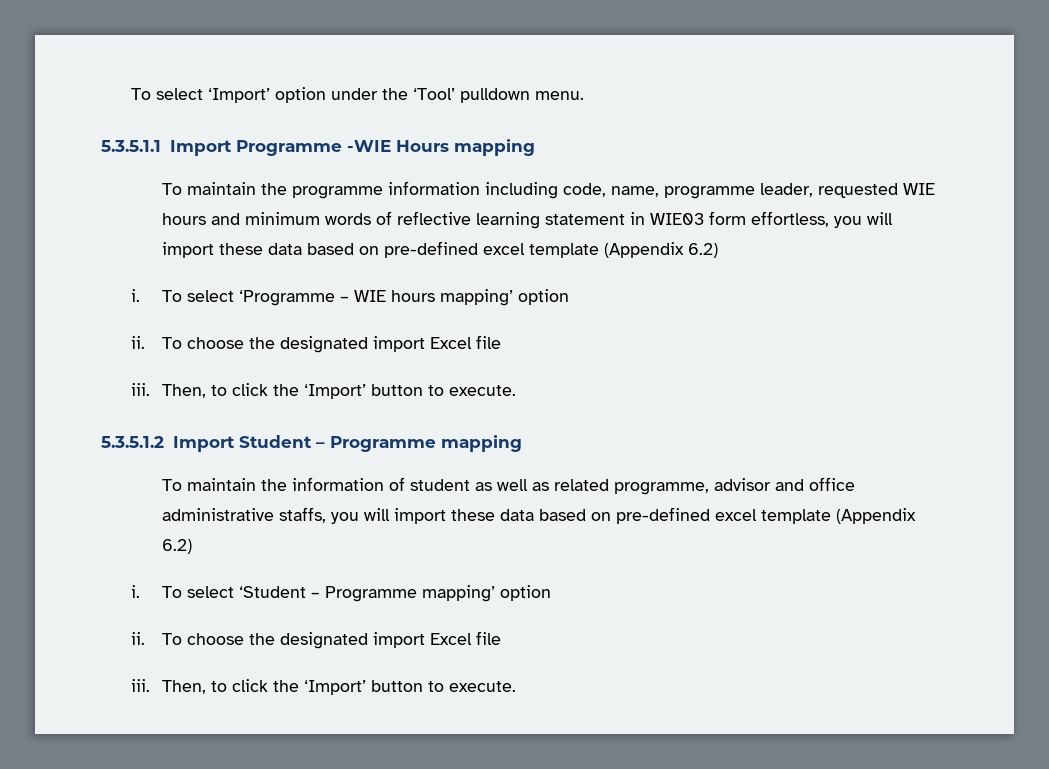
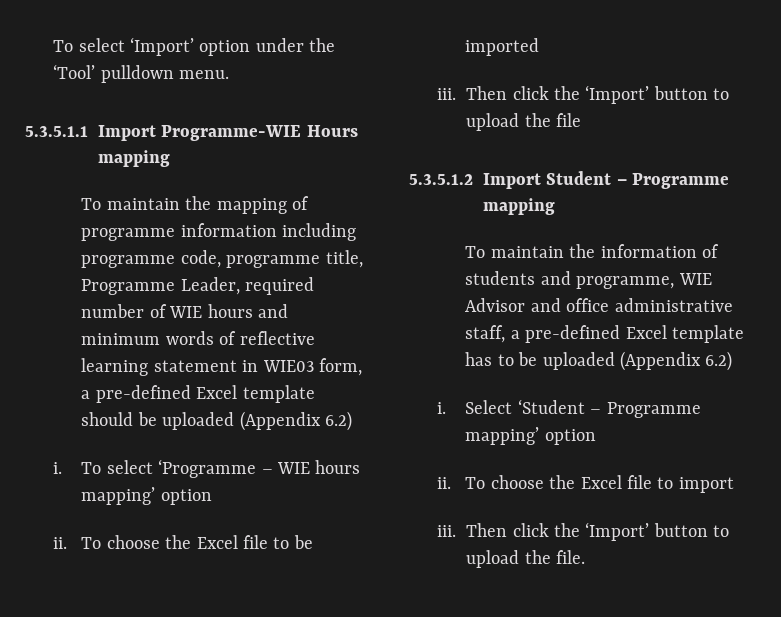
[235,140,391,156] Programme -WIE -> [161,125,302,141] Programme-WIE
(287, 189) none -> [216,196,310,214] mapping of
[562,183,898,199] code, name, programme leader, requested -> [81,250,363,268] [81,277,315,295] [81,304,167,318] programme code, programme title, Programme Leader, required number of
[708,211,893,228] [161,241,599,258] form effortless, you will import these data based on pre-defined excel template -> [319,358,363,376] [81,385,315,403] [81,412,235,430] form, a pre-defined Excel template should be uploaded
[279,335,501,353] [131,383,516,399] designated import Excel file // iii. Then, to click the ‘Import’ button to execute. -> [196,535,313,549] [465,38,540,56] [437,85,730,104] [466,113,582,131] Excel file to be imported // iii. Then click the ‘Import’ button to upload the file
[409,477,855,495] [161,507,916,524] [161,539,192,554] [131,585,234,598] student as well as related programme, advisor and office administrative staffs, you will import these data based on pre-defined excel template (Appendix 6.2) // i. To select -> [465,271,712,289] [465,298,733,312] [465,325,745,343] [465,351,733,371] [437,400,513,414] students and programme, WIE Advisor and office administrative staff, a pre-defined Excel template has to be uploaded (Appendix 6.2) // i. Select
[279,631,501,649] [131,679,516,695] designated import Excel file // iii. Then, to click the ‘Import’ button to execute. -> [580,475,734,493] [437,522,730,541] [466,550,586,568] Excel file to import // iii. Then click the ‘Import’ button to upload the file.

